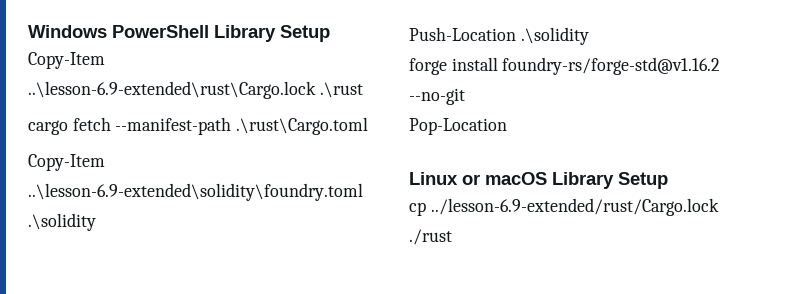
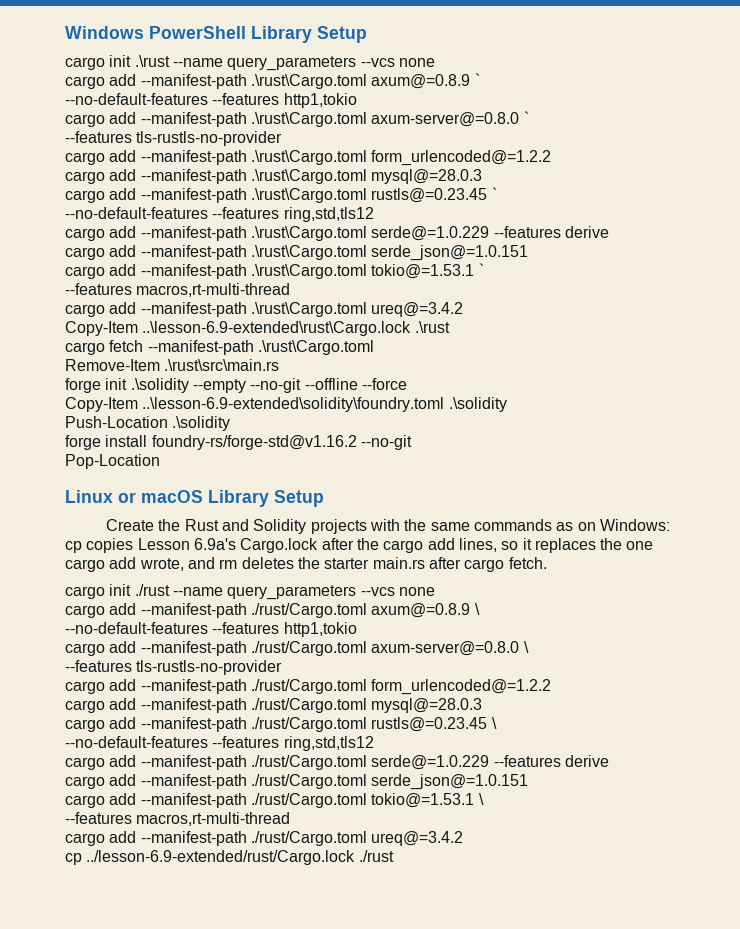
(330, 33) none -> [65,55,435,71] [65,73,480,89] [65,93,357,108] [65,111,529,127] [65,131,283,146] [65,150,552,166] [65,169,483,184] [65,187,497,203] [65,207,374,222] [65,226,609,241] [65,245,529,261] [65,263,484,279] [65,283,291,297] [65,302,464,317] // cargo init .\rust --name query_parameters --vcs none // cargo add --manifest-path .\rust\Cargo.toml axum@=0.8.9 ` // --no-default-features --features http1,tokio // cargo add --manifest-path .\rust\Cargo.toml axum-server@=0.8.0 ` // --features tls-rustls-no-provider // cargo add --manifest-path .\rust\Cargo.toml form_urlencoded@=1.2.2 // cargo add --manifest-path .\rust\Cargo.toml mysql@=28.0.3 // cargo add --manifest-path .\rust\Cargo.toml rustls@=0.23.45 ` // --no-default-features --features ring,std,tls12 // cargo add --manifest-path .\rust\Cargo.toml serde@=1.0.229 --features derive // cargo add --manifest-path .\rust\Cargo.toml serde_json@=1.0.151 // cargo add --manifest-path .\rust\Cargo.toml tokio@=1.53.1 ` // --features macros,rt-multi-thread // cargo add --manifest-path .\rust\Cargo.toml ureq@=3.4.2
(369, 126) none -> [65,359,280,371] [65,378,407,393] // Remove-Item .\rust\src\main.rs // forge init .\solidity --empty --no-git --offline --force
(668, 180) none -> [106,519,670,534] [65,538,654,553] [65,557,547,572] [65,584,435,600] [65,603,480,618] [65,622,357,637] [65,641,529,656] [65,660,283,675] [65,679,552,695] [65,698,483,713] [65,717,497,732] [65,736,374,751] [65,755,609,770] [65,774,529,790] [65,793,484,808] [65,812,291,826] [65,831,464,846] // Create the Rust and Solidity projects with the same commands as on Windows: cp copies Lesson 6.9a's Cargo.lock after the cargo add lines, so it replaces the one cargo add wrote, and rm deletes the starter main.rs after cargo fetch. // cargo init ./rust --name query_parameters --vcs none // cargo add --manifest-path ./rust/Cargo.toml axum@=0.8.9 \ // --no-default-features --features http1,tokio // cargo add --manifest-path ./rust/Cargo.toml axum-server@=0.8.0 \ // --features tls-rustls-no-provider // cargo add --manifest-path ./rust/Cargo.toml form_urlencoded@=1.2.2 // cargo add --manifest-path ./rust/Cargo.toml mysql@=28.0.3 // cargo add --manifest-path ./rust/Cargo.toml rustls@=0.23.45 \ // --no-default-features --features ring,std,tls12 // cargo add --manifest-path ./rust/Cargo.toml serde@=1.0.229 --features derive // cargo add --manifest-path ./rust/Cargo.toml serde_json@=1.0.151 // cargo add --manifest-path ./rust/Cargo.toml tokio@=1.53.1 \ // --features macros,rt-multi-thread // cargo add --manifest-path ./rust/Cargo.toml ureq@=3.4.2

